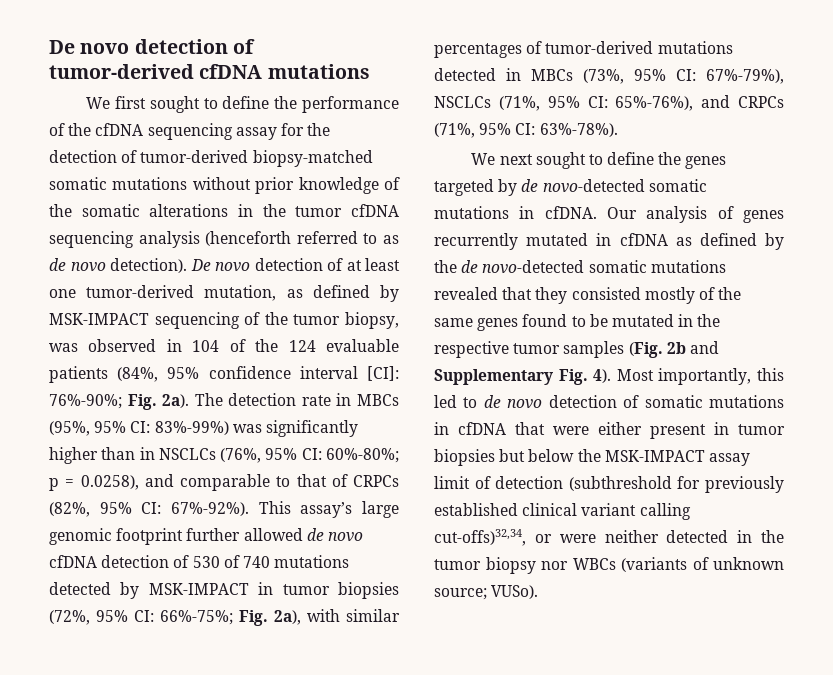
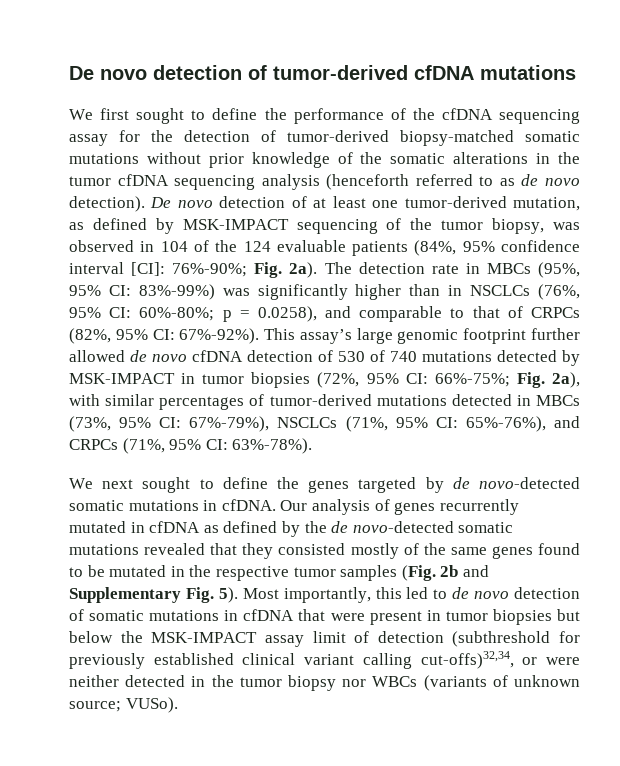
[593,369,612,383] 4). -> [218,587,238,603] 5).
[598,422,642,435] either -> (365, 617) none

